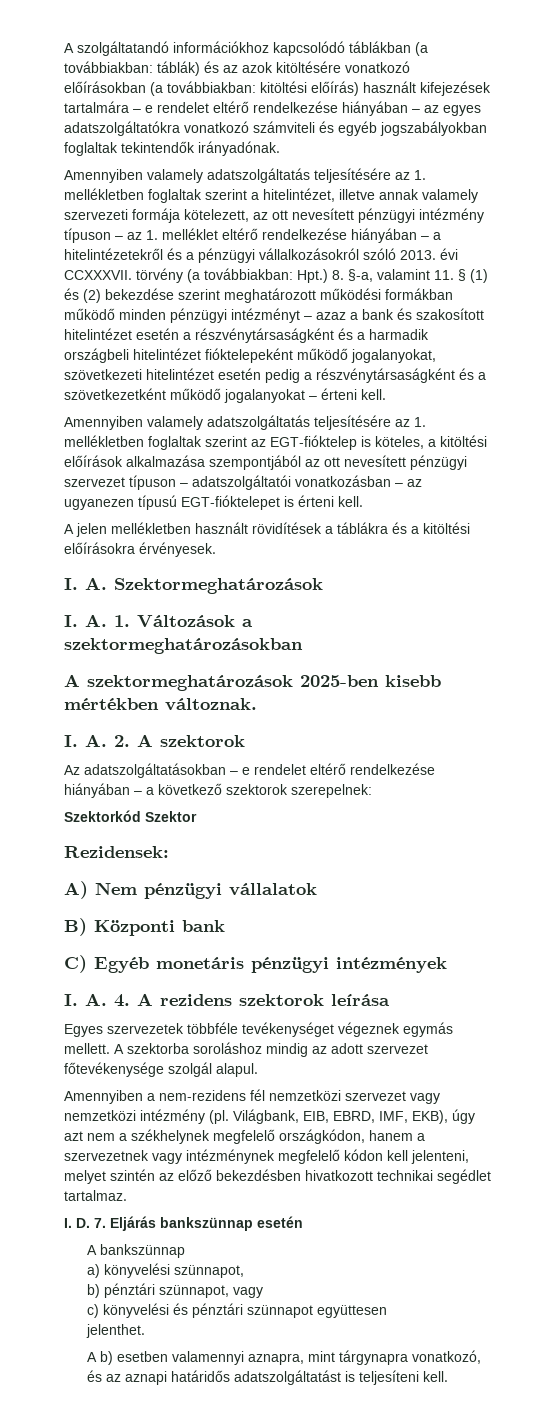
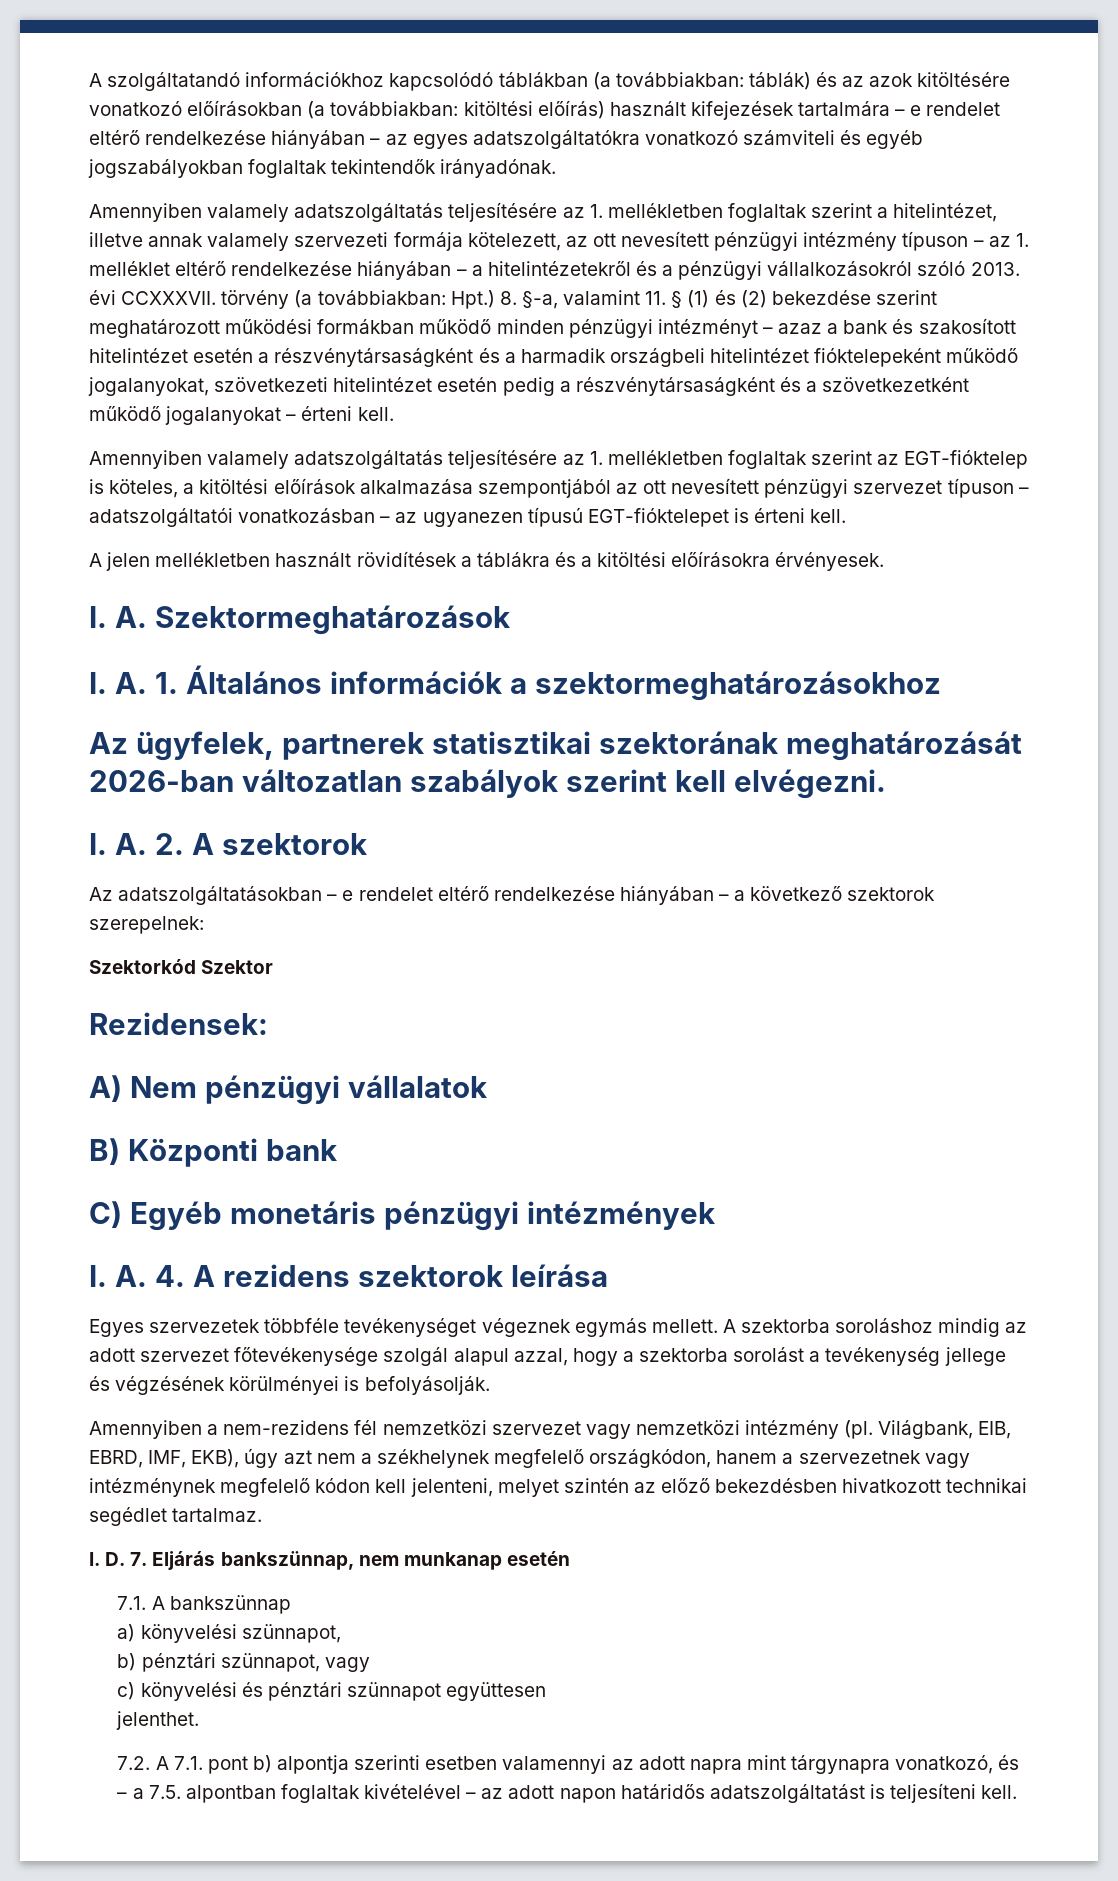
[137,615,253,627] [64,638,303,654] [64,674,441,691] [64,698,257,711] Változások a szektormeghatározásokban // A szektormeghatározások 2025-ben kisebb mértékben változnak. -> [185,665,941,701] [89,731,1022,761] [89,769,886,799] Általános információk a szektormeghatározásokhoz // Az ügyfelek, partnerek statisztikai szektorának meghatározását 2026-ban változatlan szabályok szerint kell elvégezni.
[216,1063,258,1077] alapul. -> [453,1347,1006,1366] [89,1376,490,1395] alapul azzal, hogy a szektorba sorolást a tevékenység jellege és végzésének körülményei is befolyásolják.
[160,1217,253,1231] bankszünnap -> [220,1551,502,1570] bankszünnap, nem munkanap
(303, 1222) none -> [117,1596,147,1610] 7.1.
[86,1350,481,1365] [86,1370,167,1385] A b) esetben valamennyi aznapra, mint tárgynapra vonatkozó, és az aznapi -> [117,1755,1020,1774] [117,1784,616,1803] 7.2. A 7.1. pont b) alpontja szerinti esetben valamennyi az adott napra mint tárgynapra vonatkozó, és – a 7.5. alpontban foglaltak kivételével – az adott napon

